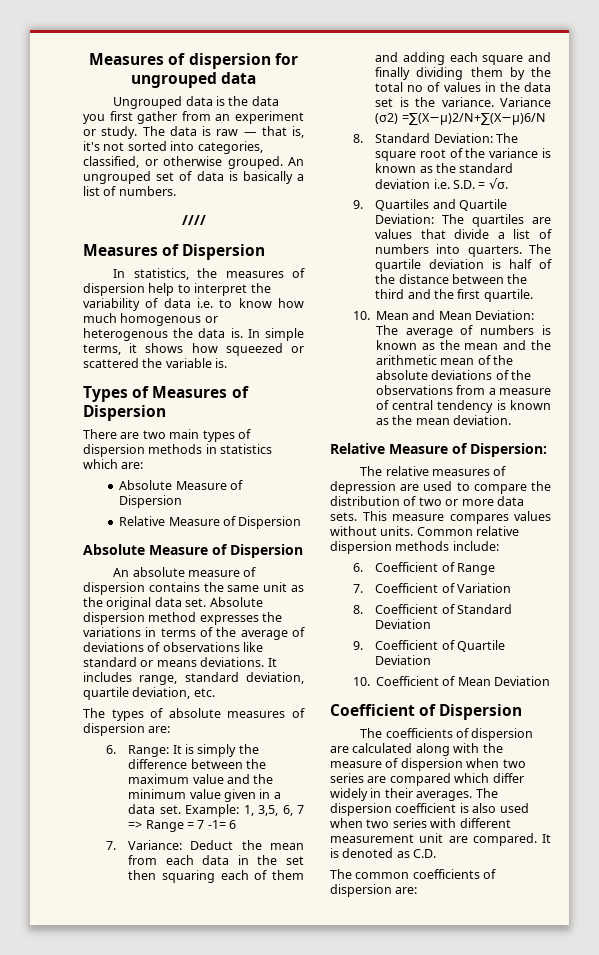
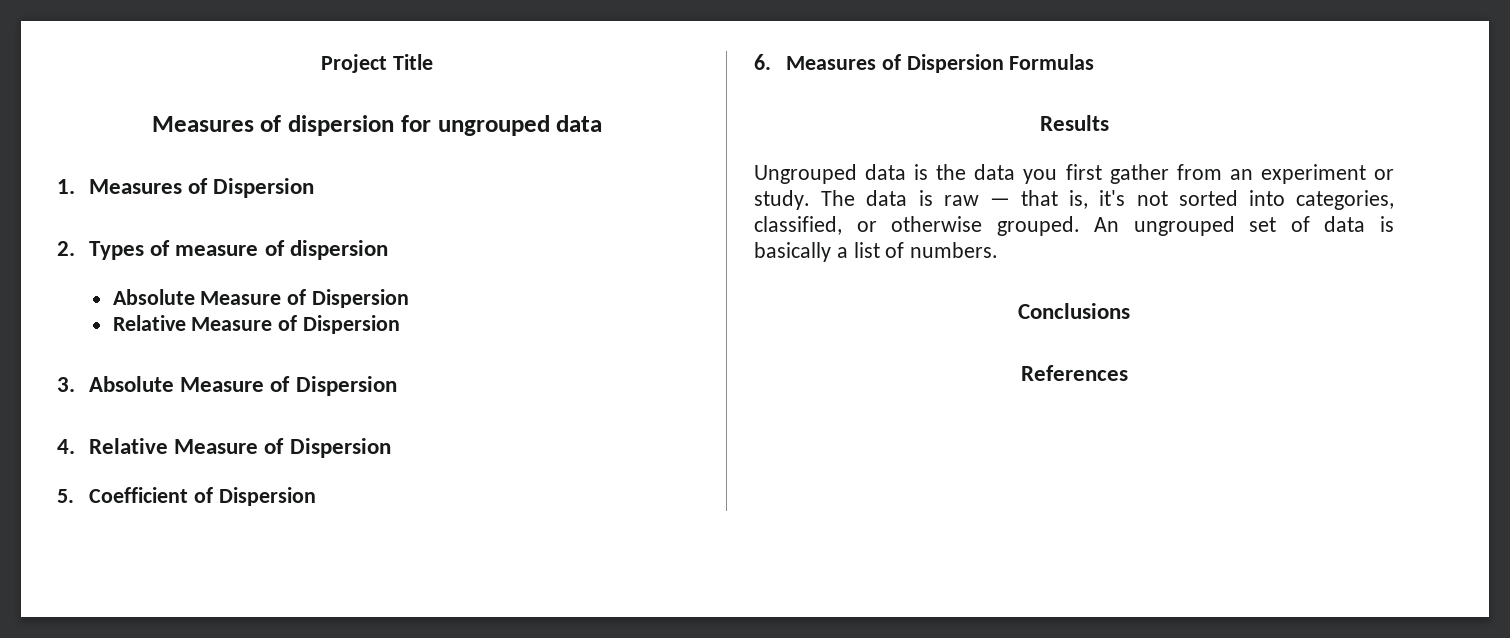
(89, 59) none -> [321,54,433,73] Project Title //
(257, 78) none -> [57,178,315,198] [57,240,388,260] [112,289,410,308] [112,315,401,334] [57,376,397,396] [57,438,391,458] [57,487,316,506] [754,54,1095,73] [1039,115,1109,131] // 1. Measures of Dispersion // 2. Types of measure of dispersion // Absolute Measure of Dispersion // Relative Measure of Dispersion // 3. Absolute Measure of Dispersion // 4. Relative Measure of Dispersion // 5. Coefficient of Dispersion // 6. Measures of Dispersion Formulas // Results
[181,215,206,225] [83,244,266,260] [113,268,305,280] [83,283,271,296] [83,298,304,311] [83,313,218,326] [83,328,304,341] [83,343,304,356] [83,358,228,368] [83,386,249,402] [83,405,166,421] [83,429,251,442] [83,444,273,457] [83,459,144,469] [119,480,244,490] [119,495,183,508] [119,516,302,529] [83,544,303,558] [113,567,257,577] [83,582,304,595] [83,597,263,610] [83,612,283,625] [83,627,305,640] [83,642,264,652] [83,657,277,667] [83,672,304,685] [83,687,215,700] [83,708,305,721] [83,723,171,736] [105,744,259,757] [128,759,266,769] [128,774,274,784] [128,789,281,802] [128,804,304,817] [128,820,237,832] [105,840,304,850] [128,855,304,865] [128,870,304,883] [375,52,551,65] [375,67,551,80] [375,82,551,92] [375,97,551,107] [375,113,546,125] [352,133,518,143] [375,148,551,161] [375,163,514,173] [375,178,508,189] [352,199,507,211] [375,214,551,227] [375,229,552,239] [375,244,551,257] [375,259,552,272] [375,274,528,284] [375,289,533,302] [352,310,534,320] [375,325,551,338] [375,340,551,350] [375,355,513,365] [375,370,531,380] [375,385,551,395] [375,400,551,413] [375,415,511,425] [330,443,547,457] [360,466,507,476] [330,481,551,494] [330,496,524,506] [330,511,551,524] [330,526,520,536] [330,541,499,554] [352,562,495,575] [352,583,511,593] [352,604,512,614] [375,619,432,629] [352,640,505,652] [375,655,432,665] [352,676,550,686] [330,704,523,720] [360,728,534,741] [330,743,503,756] [330,758,526,771] [330,773,524,786] [330,788,498,801] [330,803,529,816] [330,818,511,828] [330,833,551,846] [330,848,437,858] [330,869,497,879] [330,884,418,897] //// // Measures of Dispersion // In statistics, the measures of dispersion help to interpret the variability of data i.e. to know how much homogenous or heterogenous the data is. In simple terms, it shows how squeezed or scattered the variable is. // Types of Measures of Dispersion // There are two main types of dispersion methods in statistics which are: // Absolute Measure of Dispersion // Relative Measure of Dispersion // Absolute Measure of Dispersion // An absolute measure of dispersion contains the same unit as the original data set. Absolute dispersion method expresses the variations in terms of the average of deviations of observations like standard or means deviations. It includes range, standard deviation, quartile deviation, etc. // The types of absolute measures of dispersion are: // 6. Range: It is simply the difference between the maximum value and the minimum value given in a data set. Example: 1, 3,5, 6, 7 => Range = 7 -1= 6 // 7. Variance: Deduct the mean from each data in the set then squaring each of them and adding each square and finally dividing them by the total no of values in the data set is the variance. Variance (σ2) =∑(X−μ)2/N+∑(X−μ)6/N // 8. Standard Deviation: The square root of the variance is known as the standard deviation i.e. S.D. = √σ. // 9. Quartiles and Quartile Deviation: The quartiles are values that divide a list of numbers into quarters. The quartile deviation is half of the distance between the third and the first quartile. // 10. Mean and Mean Deviation: The average of numbers is known as the mean and the arithmetic mean of the absolute deviations of the observations from a measure of central tendency is known as the mean deviation. // Relative Measure of Dispersion: // The relative measures of depression are used to compare the distribution of two or more data sets. This measure compares values without units. Common relative dispersion methods include: // 6. Coefficient of Range // 7. Coefficient of Variation // 8. Coefficient of Standard Deviation // 9. Coefficient of Quartile Deviation // 10. Coefficient of Mean Deviation // Coefficient of Dispersion // The coefficients of dispersion are calculated along with the measure of dispersion when two series are compared which differ widely in their averages. The dispersion coefficient is also used when two series with different measurement unit are compared. It is denoted as C.D. // The common coefficients of dispersion are: -> [1018,303,1130,319] [1020,365,1128,381] Conclusions // References

